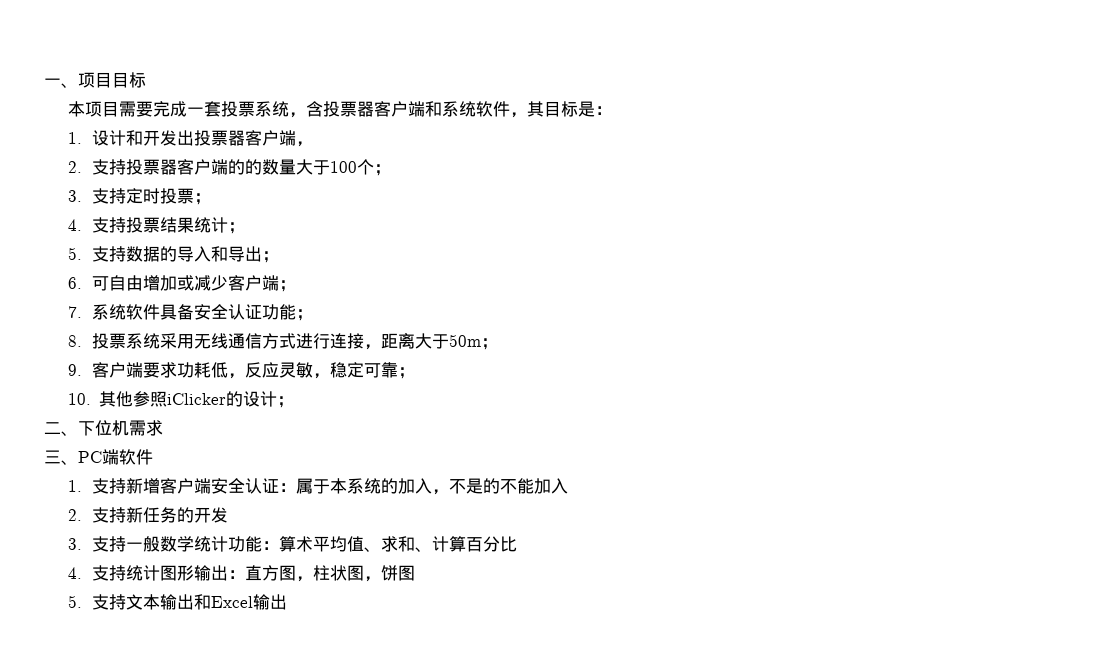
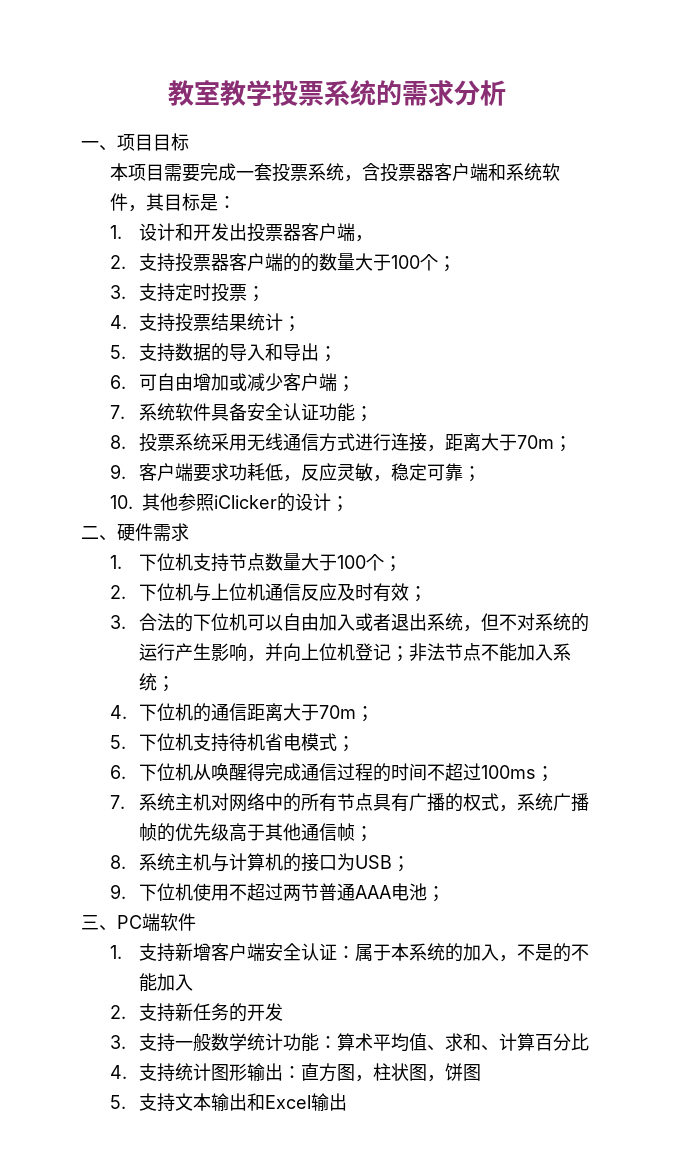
(44, 82) none -> [167,80,506,107] 教室教学投票系统的需求分析 //
[448,334,481,347] 50m -> [516,435,554,449] 70m
[78,420,163,436] 下位机需求 -> [117,523,189,541] [109,553,402,572] [109,583,427,602] [109,613,589,632] [138,643,571,662] [138,673,175,692] [109,703,374,722] [109,733,355,752] [109,763,554,782] [109,793,589,812] [138,823,373,842] [109,853,410,872] [109,883,445,902] 硬件需求 // 1.下位机支持节点数量大于100个； // 2.下位机与上位机通信反应及时有效； // 3.合法的下位机可以自由加入或者退出系统，但不对系统的运行产生影响，并向上位机登记；非法节点不能加入系统； // 4.下位机的通信距离大于70m； // 5.下位机支持待机省电模式； // 6.下位机从唤醒得完成通信过程的时间不超过100ms； // 7.系统主机对网络中的所有节点具有广播的权式，系统广播帧的优先级高于其他通信帧； // 8.系统主机与计算机的接口为USB； // 9.下位机使用不超过两节普通AAA电池；

